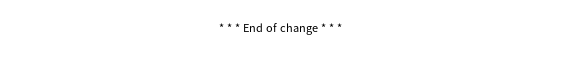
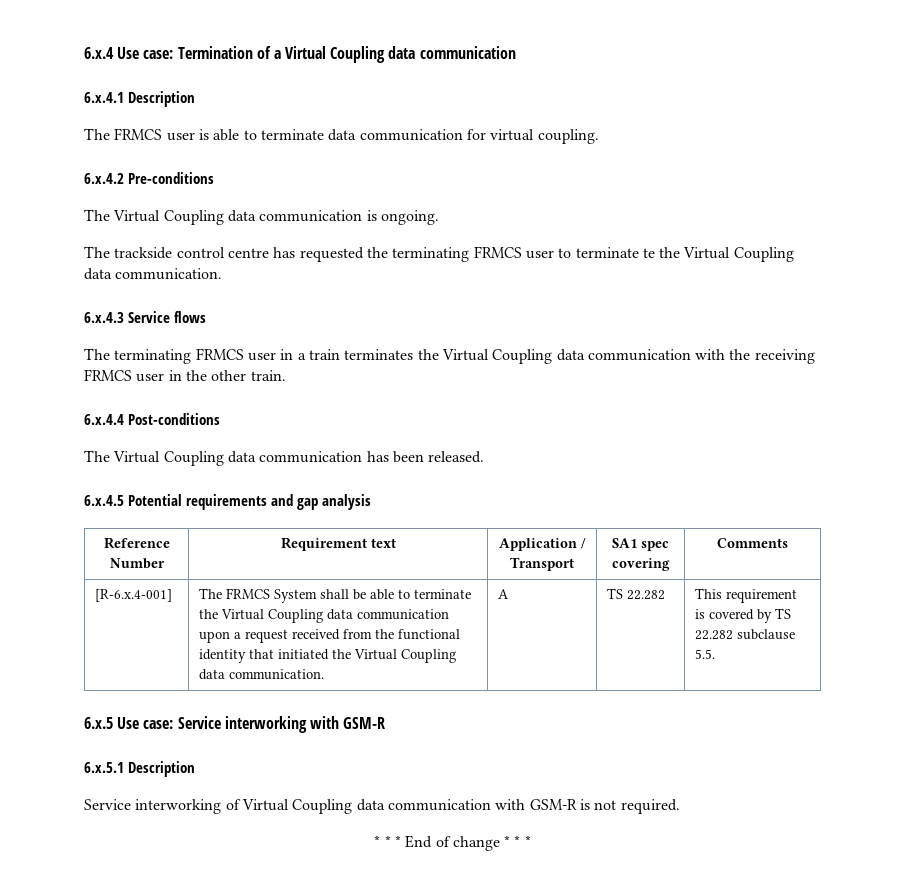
(219, 27) none -> [84,46,516,63] [84,91,195,107] [84,128,599,144] [84,172,214,184] [84,209,439,225] [84,246,794,262] [84,268,223,280] [84,311,206,323] [84,348,815,364] [84,369,286,382] [84,413,220,425] [84,450,485,466] [84,494,371,510] [103,537,170,549] [109,558,165,569] [280,537,396,551] [498,538,586,551] [510,557,574,571] [612,538,669,551] [611,558,670,571] [717,538,788,548] [94,589,172,602] [198,588,471,603] [198,609,449,623] [198,629,460,643] [198,649,456,663] [198,669,324,680] [497,589,509,599] [606,588,665,600] [694,588,797,603] [694,608,791,623] [694,629,795,640] [694,649,715,659] [84,716,386,733] [84,761,195,777] [84,799,680,814] 6.x.4 Use case: Termination of a Virtual Coupling data communication // 6.x.4.1 Description // The FRMCS user is able to terminate data communication for virtual coupling. // 6.x.4.2 Pre-conditions // The Virtual Coupling data communication is ongoing. // The trackside control centre has requested the terminating FRMCS user to terminate te the Virtual Coupling data communication. // 6.x.4.3 Service flows // The terminating FRMCS user in a train terminates the Virtual Coupling data communication with the receiving FRMCS user in the other train. // 6.x.4.4 Post-conditions // The Virtual Coupling data communication has been released. // 6.x.4.5 Potential requirements and gap analysis // Reference Number | Requirement text | Application / Transport | SA1 spec covering | Comments // [R-6.x.4-001] | The FRMCS System shall be able to terminate the Virtual Coupling data communication upon a request received from the functional identity that initiated the Virtual Coupling data communication. | A | TS 22.282 | This requirement is covered by TS 22.282 subclause 5.5. // 6.x.5 Use case: Service interworking with GSM-R // 6.x.5.1 Description // Service interworking of Virtual Coupling data communication with GSM-R is not required. //

